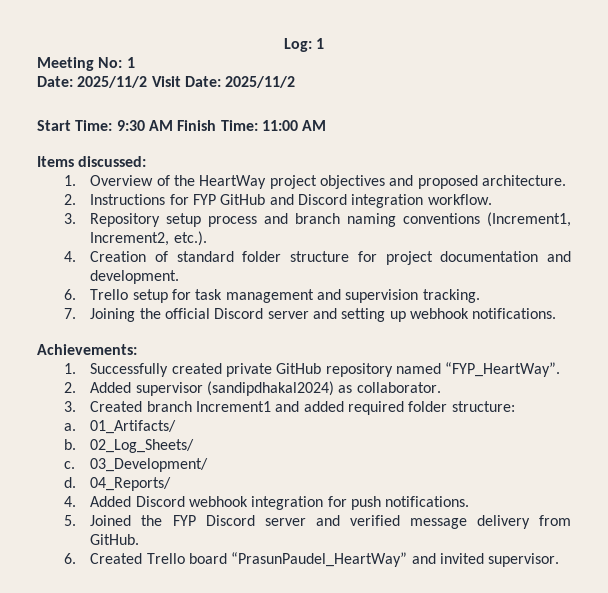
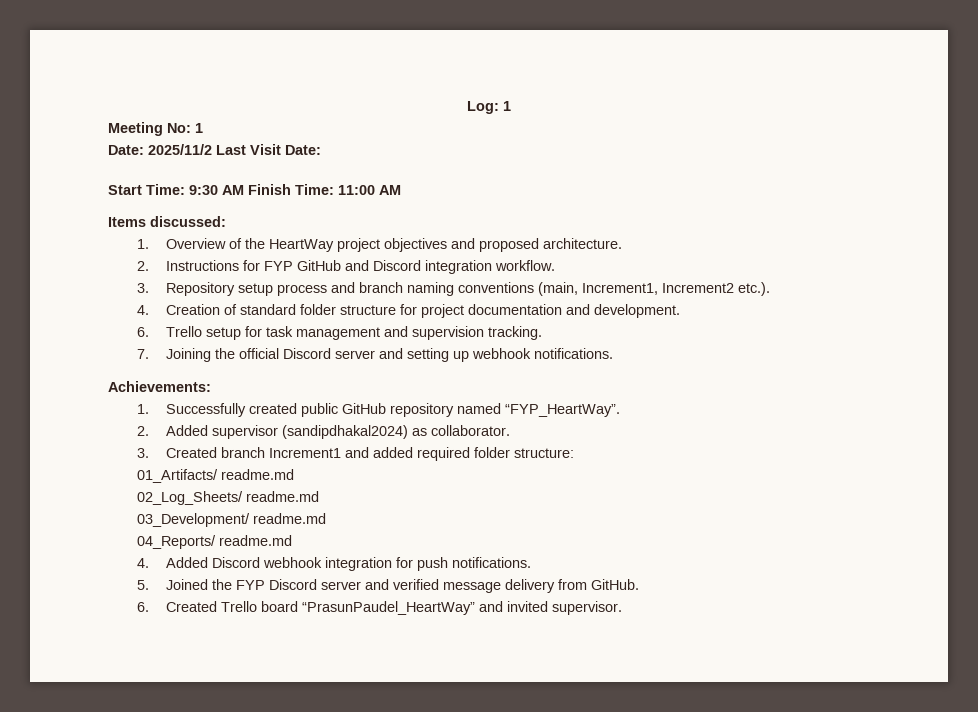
(148, 82) none -> [216,145,246,155] Last
[225,76,296,88] 2025/11/2 -> (321, 150) none
[486,212,571,227] [90,232,170,246] (Increment1, Increment2, -> [537,282,734,296] (main, Increment1, Increment2
[226,363,273,377] private -> [300,403,338,417] public
[63,423,76,431] a. -> (574, 453) none
[63,439,76,450] // b. -> [220,469,294,480] readme.md //
[63,461,75,469] // c. -> [245,491,319,502] readme.md //
[63,477,76,488] // d. -> [252,513,326,524] readme.md //
(172, 484) none -> [218,535,292,546] readme.md

